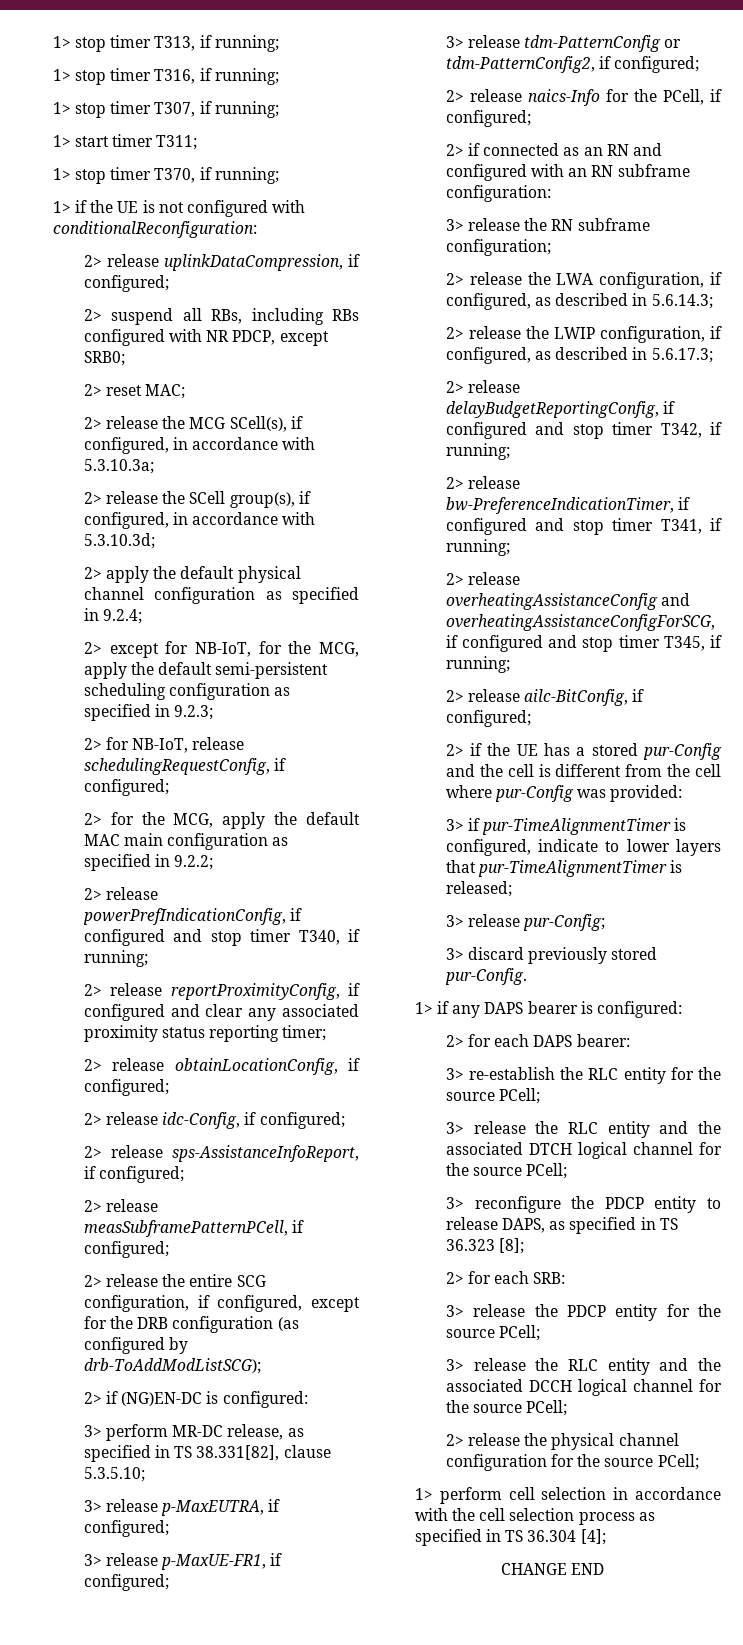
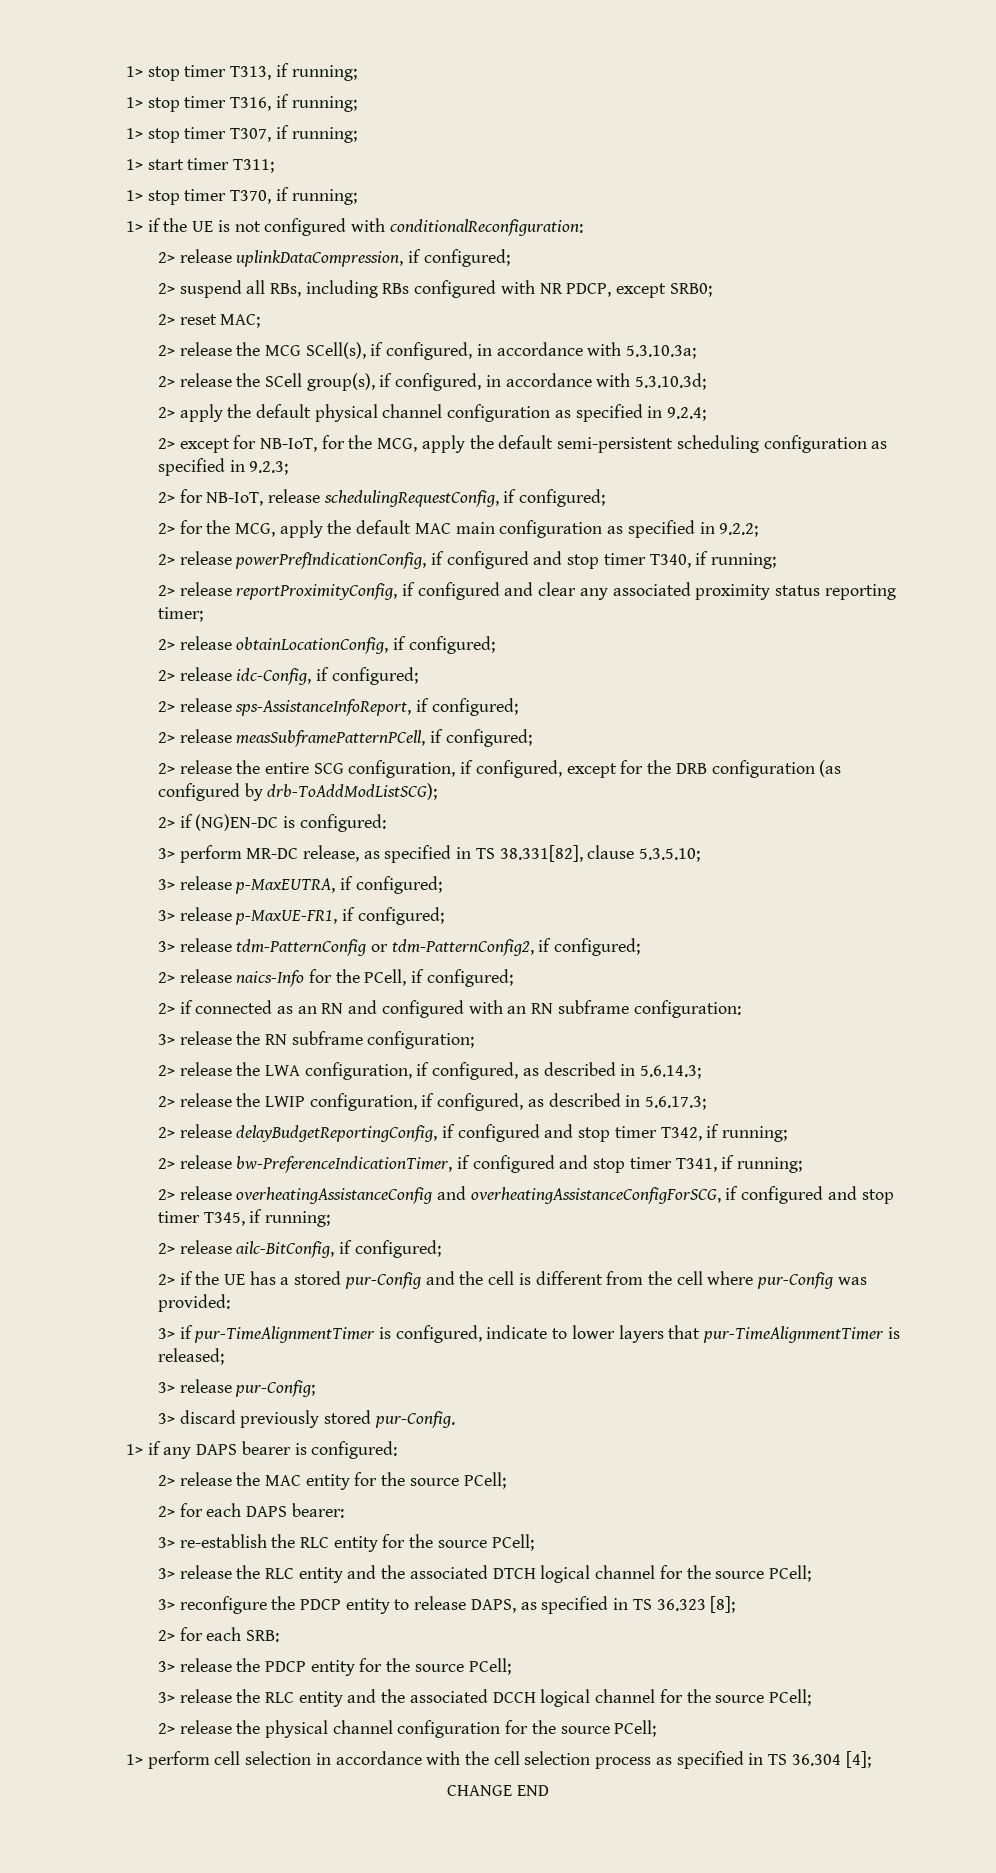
(683, 1009) none -> [157,1472,506,1490] // 2> release the MAC entity for the source PCell;

